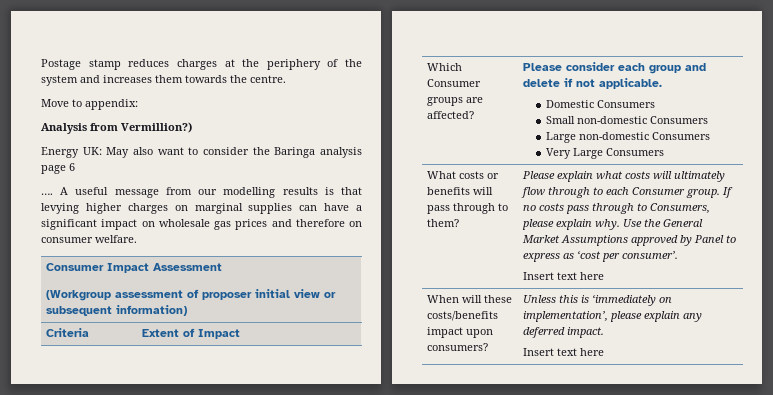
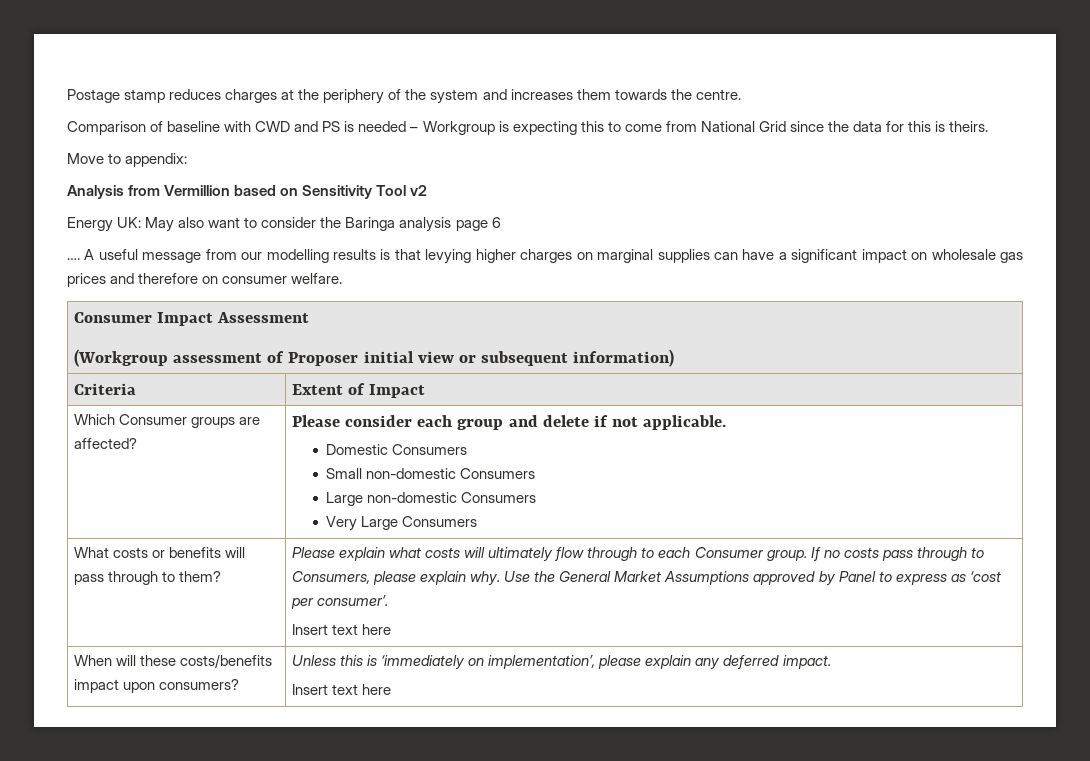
(286, 79) none -> [67,121,989,135] // Comparison of baseline with CWD and PS is needed – Workgroup is expecting this to come from National Grid since the data for this is theirs.
[121,122,192,133] Vermillion?) -> [164,185,428,199] Vermillion based on Sensitivity Tool v2
[201,292,252,300] proposer -> [288,352,359,366] Proposer

